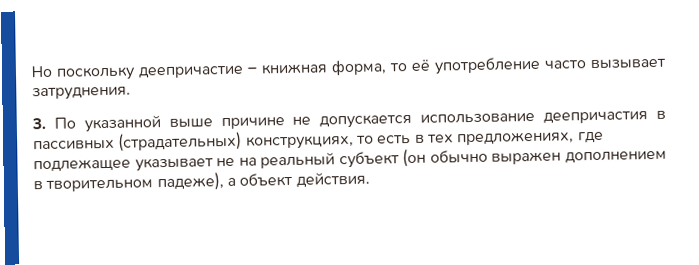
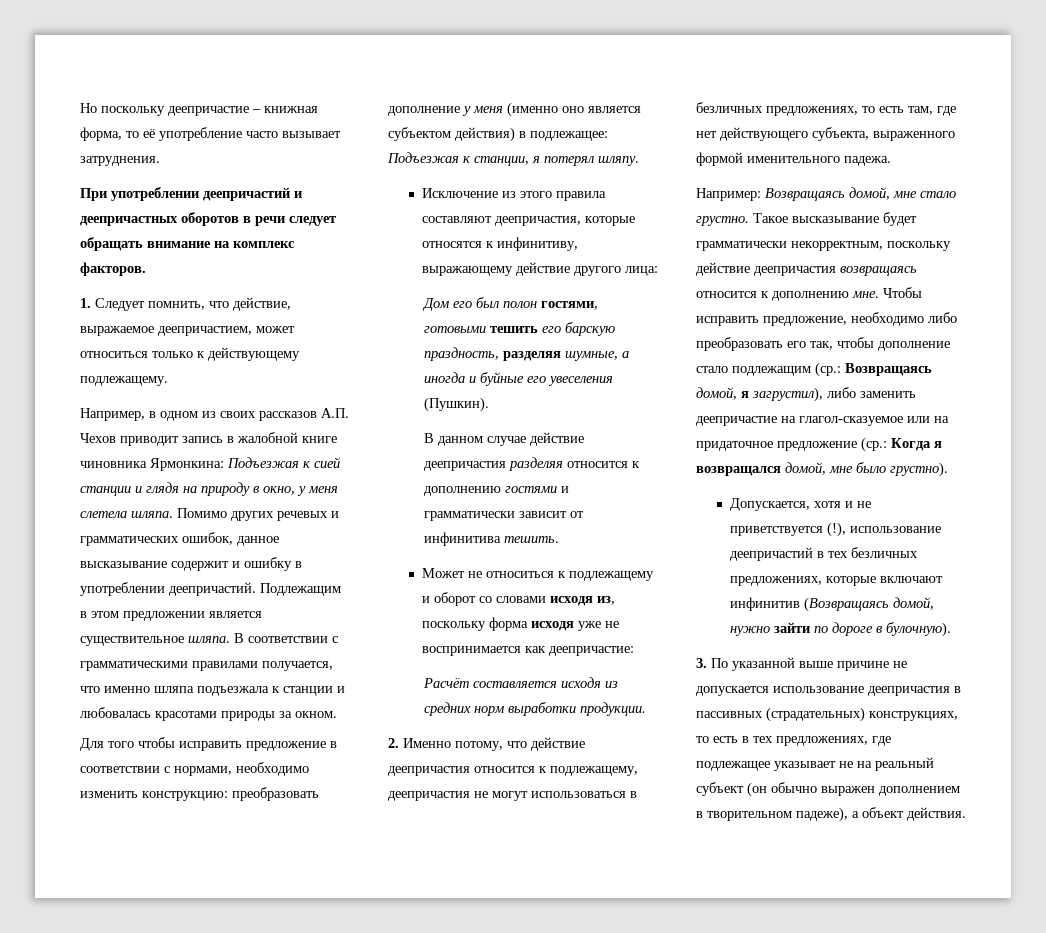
(131, 93) none -> [80,187,302,201] [80,212,336,226] [80,237,295,251] [80,262,146,276] [80,297,291,311] [80,326,295,336] [80,347,300,361] [80,376,168,386] [80,408,349,421] [80,432,337,446] [80,457,341,471] [80,482,338,496] [80,508,339,521] [80,532,279,546] [80,557,302,571] [80,582,341,596] [80,611,262,621] [80,633,338,646] [80,661,333,671] [80,686,345,696] [80,707,337,721] [80,737,337,751] [80,762,309,776] [80,787,319,801] [388,102,641,117] [388,127,608,142] [387,152,639,166] [421,188,606,201] [421,216,635,226] [421,237,578,251] [421,262,658,276] [421,297,598,311] [423,322,615,336] [423,347,629,361] [423,372,613,386] [423,397,489,412] [423,432,584,446] [423,457,640,471] [423,486,569,496] [423,511,584,521] [423,532,559,546] [421,568,654,581] [421,592,615,606] [421,617,619,631] [421,646,634,656] [422,677,618,688] [423,702,646,716] [388,737,585,751] [388,766,638,776] [388,791,637,801] [696,102,956,116] [696,127,955,141] [696,152,891,166] [696,187,956,201] [696,212,917,226] [696,241,951,251] [696,262,917,276] [696,287,922,301] [696,312,957,326] [696,337,950,351] [696,362,932,377] [696,387,916,402] [696,416,949,426] [696,437,942,452] [696,462,948,477] [729,498,871,511] [729,522,941,537] [729,547,918,561] [729,576,943,586] [729,597,934,612] [729,622,951,637] // При употреблении деепричастий и деепричастных оборотов в речи следует обращать внимание на комплекс факторов. // 1. Следует помнить, что действие, выражаемое деепричастием, может относиться только к действующему подлежащему. // Например, в одном из своих рассказов А.П. Чехов приводит запись в жалобной книге чиновника Ярмонкина: Подъезжая к сией станции и глядя на природу в окно, у меня слетела шляпа. Помимо других речевых и грамматических ошибок, данное высказывание содержит и ошибку в употреблении деепричастий. Подлежащим в этом предложении является существительное шляпа. В соответствии с грамматическими правилами получается, что именно шляпа подъезжала к станции и любовалась красотами природы за окном. // Для того чтобы исправить предложение в соответствии с нормами, необходимо изменить конструкцию: преобразовать дополнение у меня (именно оно является субъектом действия) в подлежащее: Подъезжая к станции, я потерял шляпу. // Исключение из этого правила составляют деепричастия, которые относятся к инфинитиву, выражающему действие другого лица: // Дом его был полон гостями, готовыми тешить его барскую праздность, разделяя шумные, а иногда и буйные его увеселения (Пушкин). // В данном случае действие деепричастия разделяя относится к дополнению гостями и грамматически зависит от инфинитива тешить. // Может не относиться к подлежащему и оборот со словами исходя из, поскольку форма исходя уже не воспринимается как деепричастие: // Расчёт составляется исходя из средних норм выработки продукции. // 2. Именно потому, что действие деепричастия относится к подлежащему, деепричастия не могут использоваться в безличных предложениях, то есть там, где нет действующего субъекта, выраженного формой именительного падежа. // Например: Возвращаясь домой, мне стало грустно. Такое высказывание будет грамматически некорректным, поскольку действие деепричастия возвращаясь относится к дополнению мне. Чтобы исправить предложение, необходимо либо преобразовать его так, чтобы дополнение стало подлежащим (ср.: Возвращаясь домой, я загрустил), либо заменить деепричастие на глагол-сказуемое или на придаточное предложение (ср.: Когда я возвращался домой, мне было грустно). // Допускается, хотя и не приветствуется (!), использование деепричастий в тех безличных предложениях, которые включают инфинитив (Возвращаясь домой, нужно зайти по дороге в булочную).

